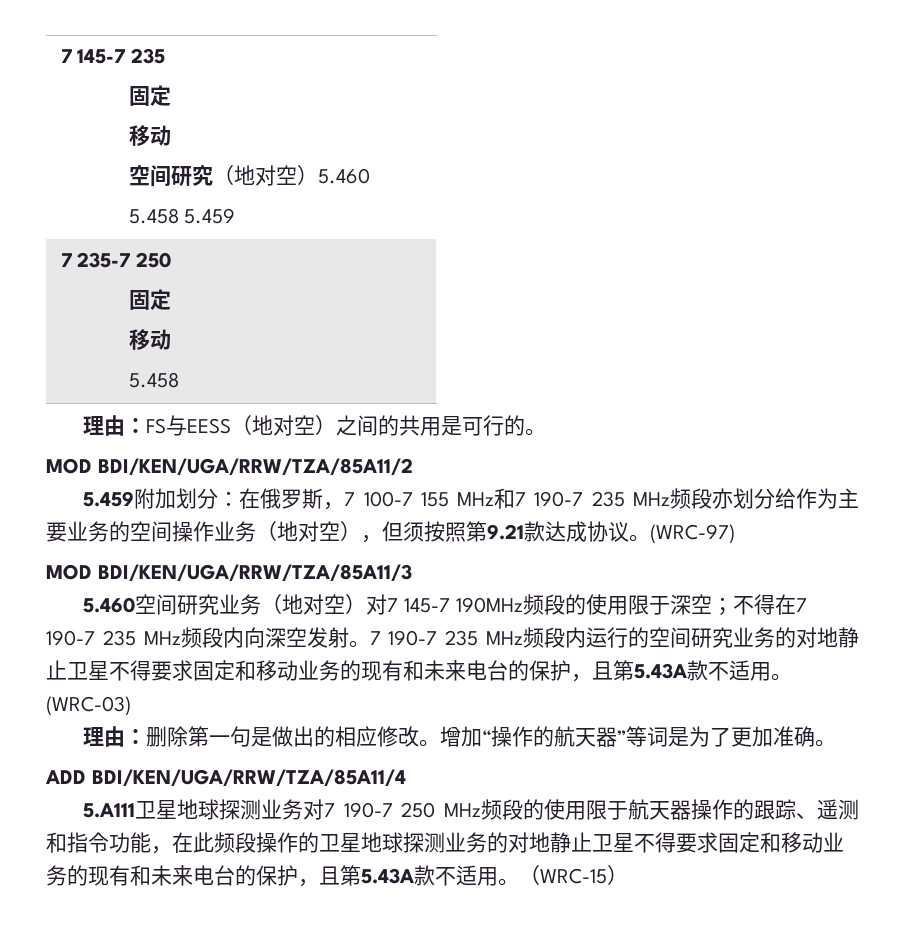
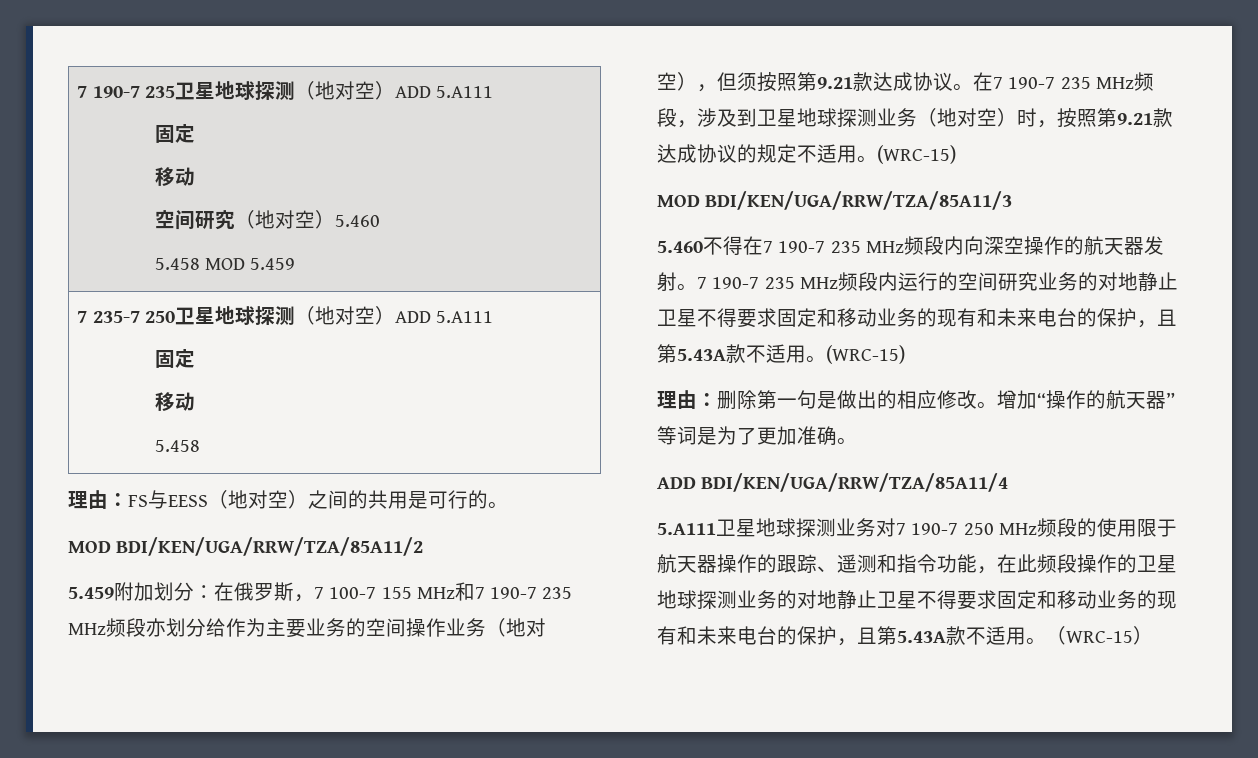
[60,48,166,64] 7 145-7 235 -> [77,81,494,100] 7 190-7 235卫星地球探测（地对空）ADD 5.A111
(179, 216) none -> [205,258,246,270] MOD
(172, 260) none -> [174,306,494,325] 卫星地球探测（地对空）ADD 5.A111
[650,524,735,544] [46,564,412,582] [83,594,733,616] (WRC-97) // MOD BDI/KEN/UGA/RRW/TZA/85A11/3 // 5.460空间研究业务（地对空）对7 145-7 190MHz频段的使用限于深空； -> [973,72,1154,91] [657,108,1173,128] [657,144,956,164] [657,191,1013,210] [657,241,703,253] 在7 190-7 235 MHz频段，涉及到卫星地球探测业务（地对空）时，按照第9.21款达成协议的规定不适用。(WRC-15) // MOD BDI/KEN/UGA/RRW/TZA/85A11/3 // 5.460
(307, 637) none -> [1023,236,1144,255] 操作的航天器
[46,696,131,716] (WRC-03) -> [826,345,905,364] (WRC-15)

